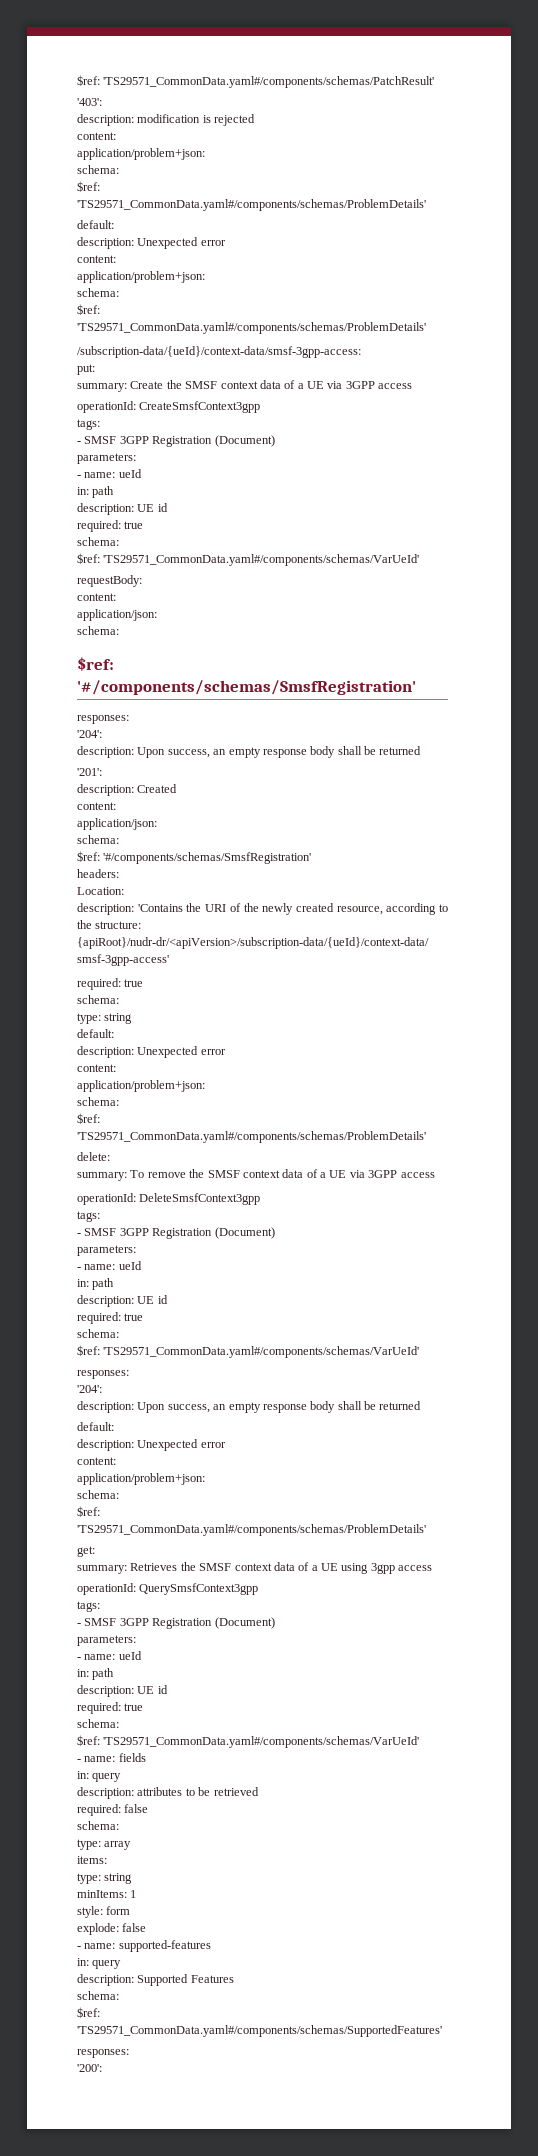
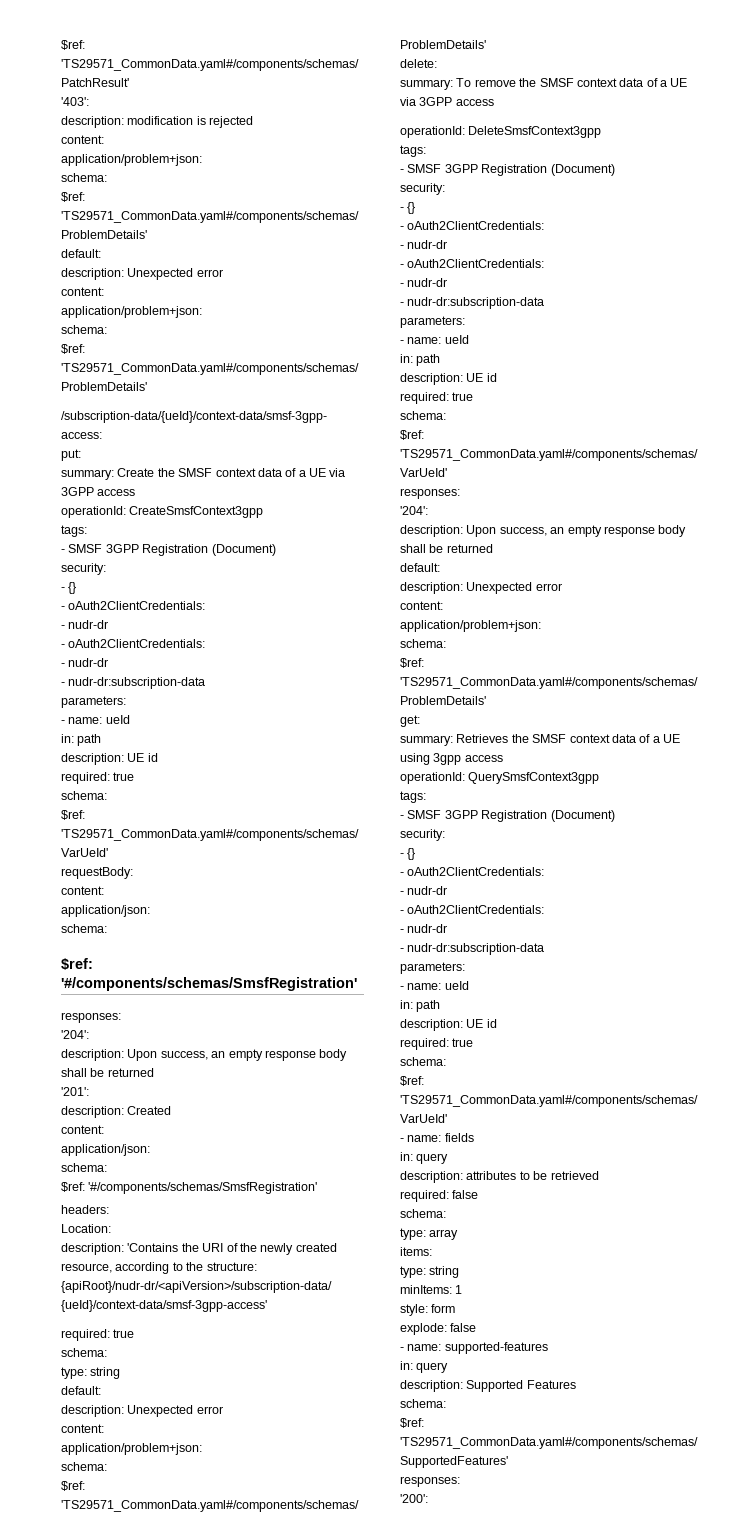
(275, 441) none -> [61,563,106,575] [61,582,77,594] [61,601,206,610] [61,620,109,629] [61,639,206,648] [61,658,109,667] [61,677,206,689] // security: // - {} // - oAuth2ClientCredentials: // - nudr-dr // - oAuth2ClientCredentials: // - nudr-dr // - nudr-dr:subscription-data
(275, 1233) none -> [400,183,445,195] [400,202,416,214] [400,221,545,230] [400,240,448,249] [400,259,545,268] [400,278,448,287] [400,297,545,309] // security: // - {} // - oAuth2ClientCredentials: // - nudr-dr // - oAuth2ClientCredentials: // - nudr-dr // - nudr-dr:subscription-data
(275, 1623) none -> [400,829,445,841] [400,848,416,860] [400,867,545,876] [400,886,448,895] [400,905,545,914] [400,924,448,933] [400,943,545,955] // security: // - {} // - oAuth2ClientCredentials: // - nudr-dr // - oAuth2ClientCredentials: // - nudr-dr // - nudr-dr:subscription-data

